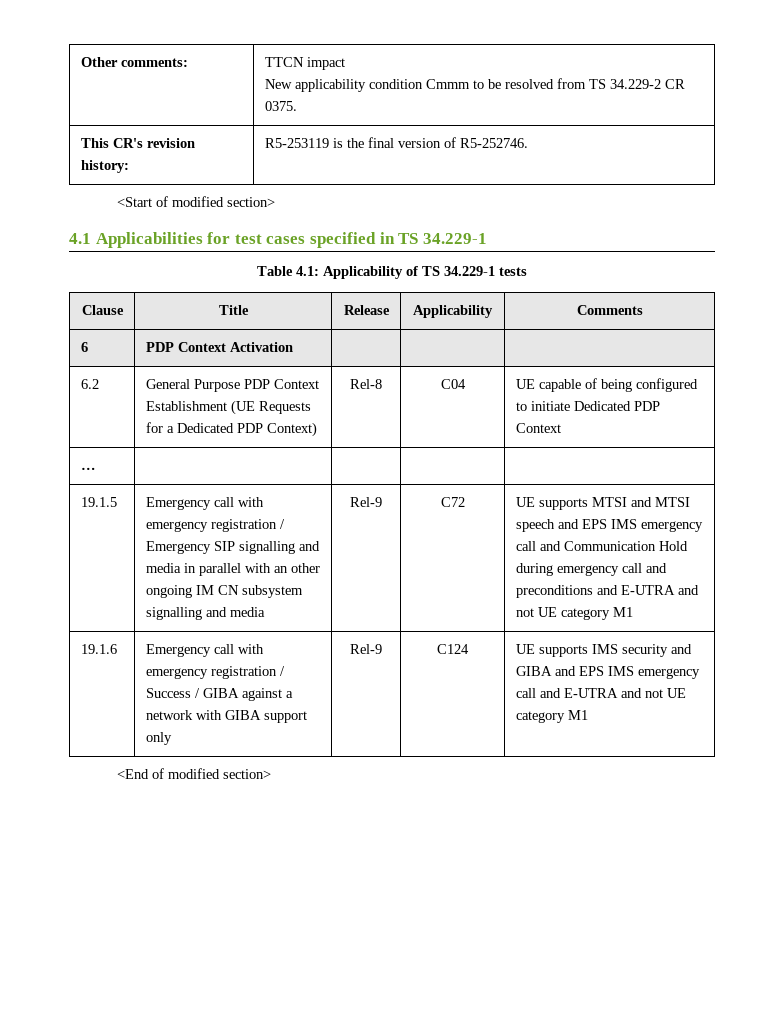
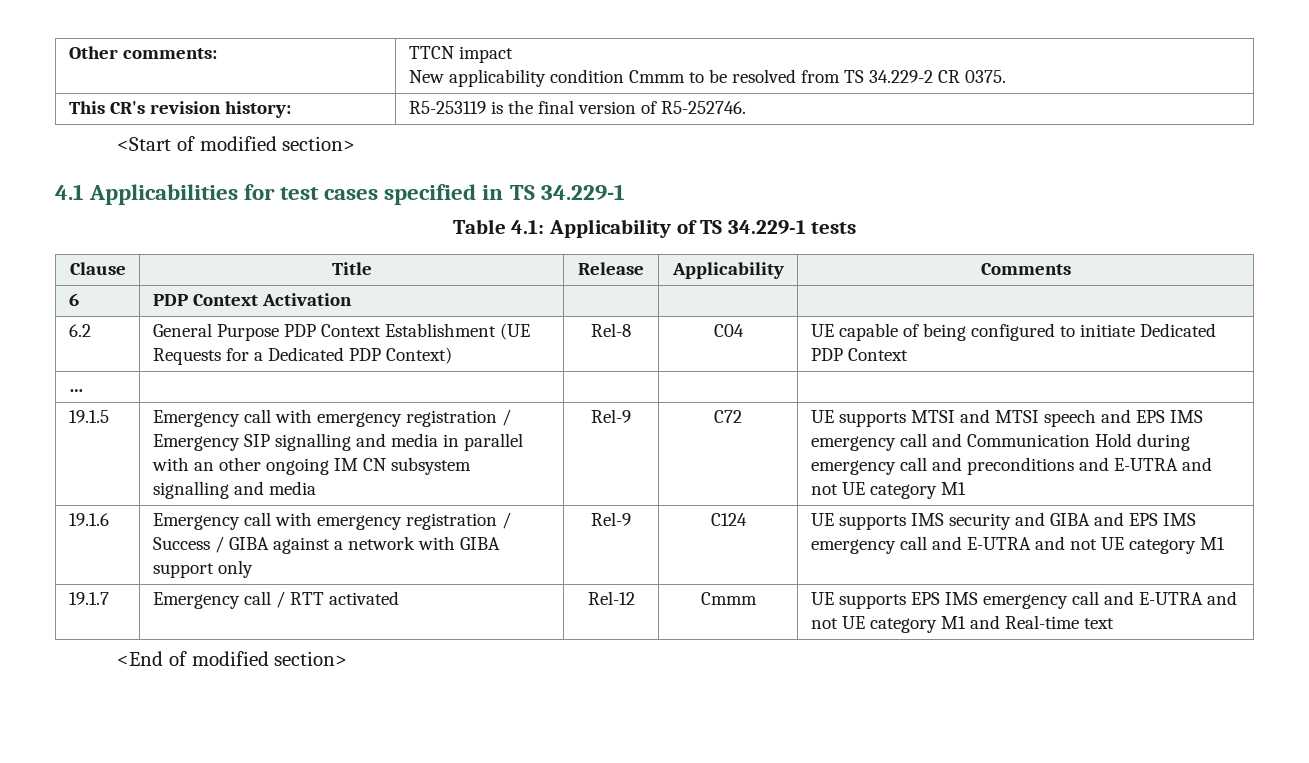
(588, 715) none -> [68,592,109,605] [152,591,399,609] [587,591,635,605] [700,592,757,605] [810,591,1237,609] [810,615,1114,633] // 19.1.7 | Emergency call / RTT activated | Rel-12 | Cmmm | UE supports EPS IMS emergency call and E-UTRA and not UE category M1 and Real-time text

